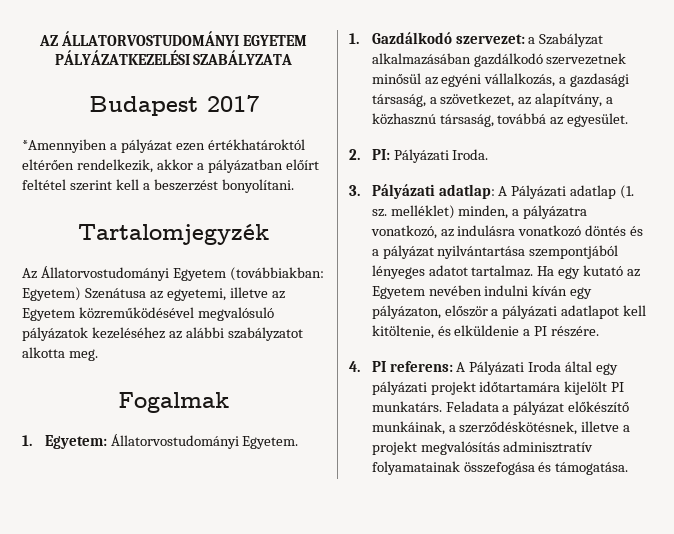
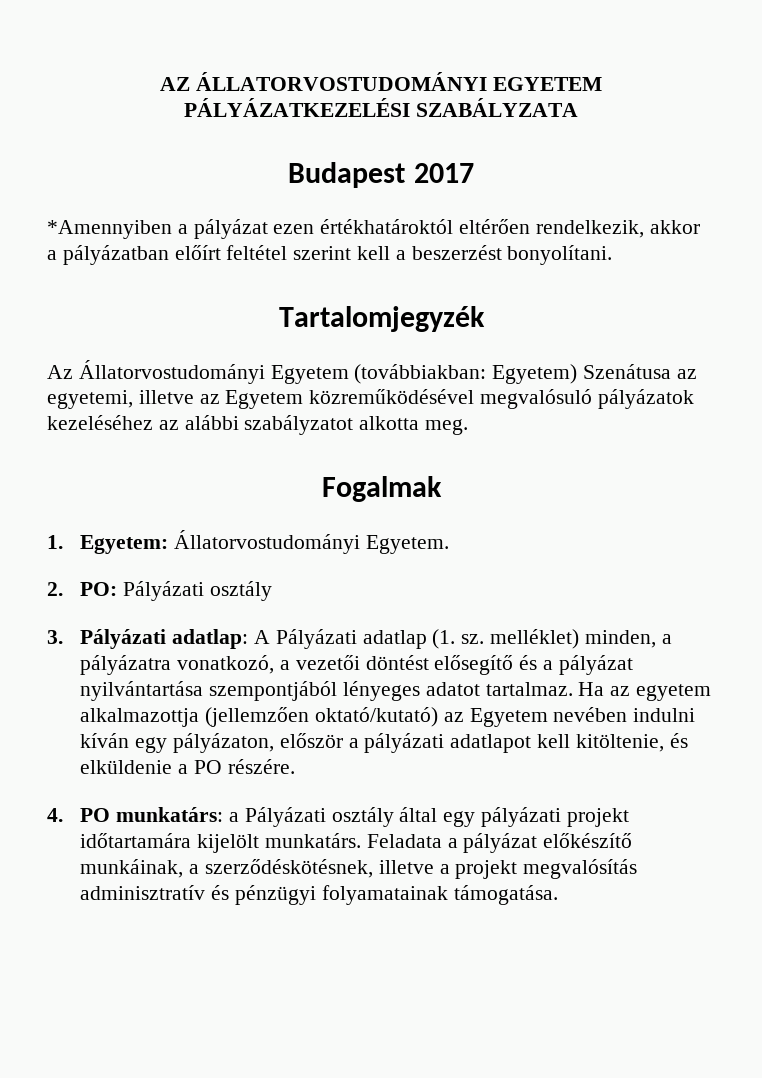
[349,32,604,47] [371,53,627,67] [371,73,630,87] [371,93,614,107] [371,113,629,127] [349,149,489,163] 1. Gazdálkodó szervezet: a Szabályzat alkalmazásában gazdálkodó szervezetnek minősül az egyéni vállalkozás, a gazdasági társaság, a szövetkezet, az alapítvány, a közhasznú társaság, továbbá az egyesület. // 2. PI: Pályázati Iroda. -> [47,581,273,601] 2. PO: Pályázati osztály
[440,225,627,237] az indulásra vonatkozó döntés -> [280,655,514,675] a vezetői döntést elősegítő
[558,265,624,279] egy kutató -> [610,684,712,701] [80,707,439,727] az egyetem alkalmazottja (jellemzően oktató/kutató)
[534,326,548,336] PI -> [194,760,223,774] PO
[371,361,562,375] PI referens: A Pályázati Iroda -> [80,807,394,827] PO munkatárs: a Pályázati osztály
[611,382,625,392] PI -> (260, 843) none
[371,461,552,475] folyamatainak összefogása és -> [211,885,448,905] és pénzügyi folyamatainak

